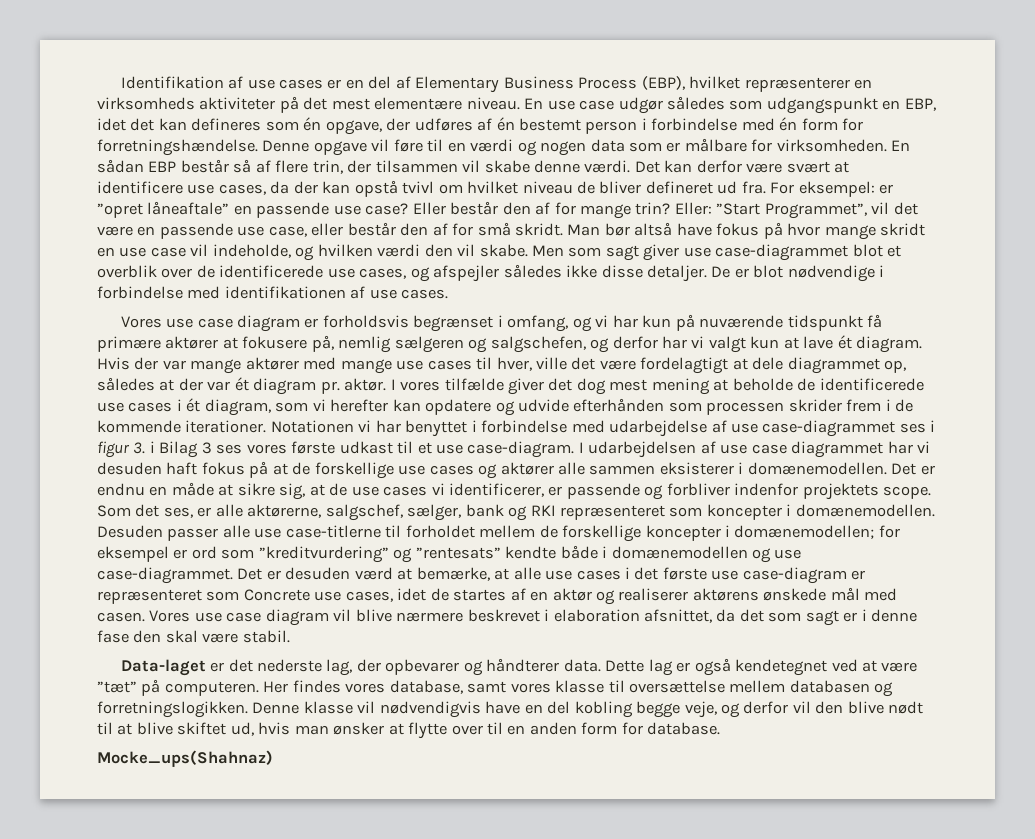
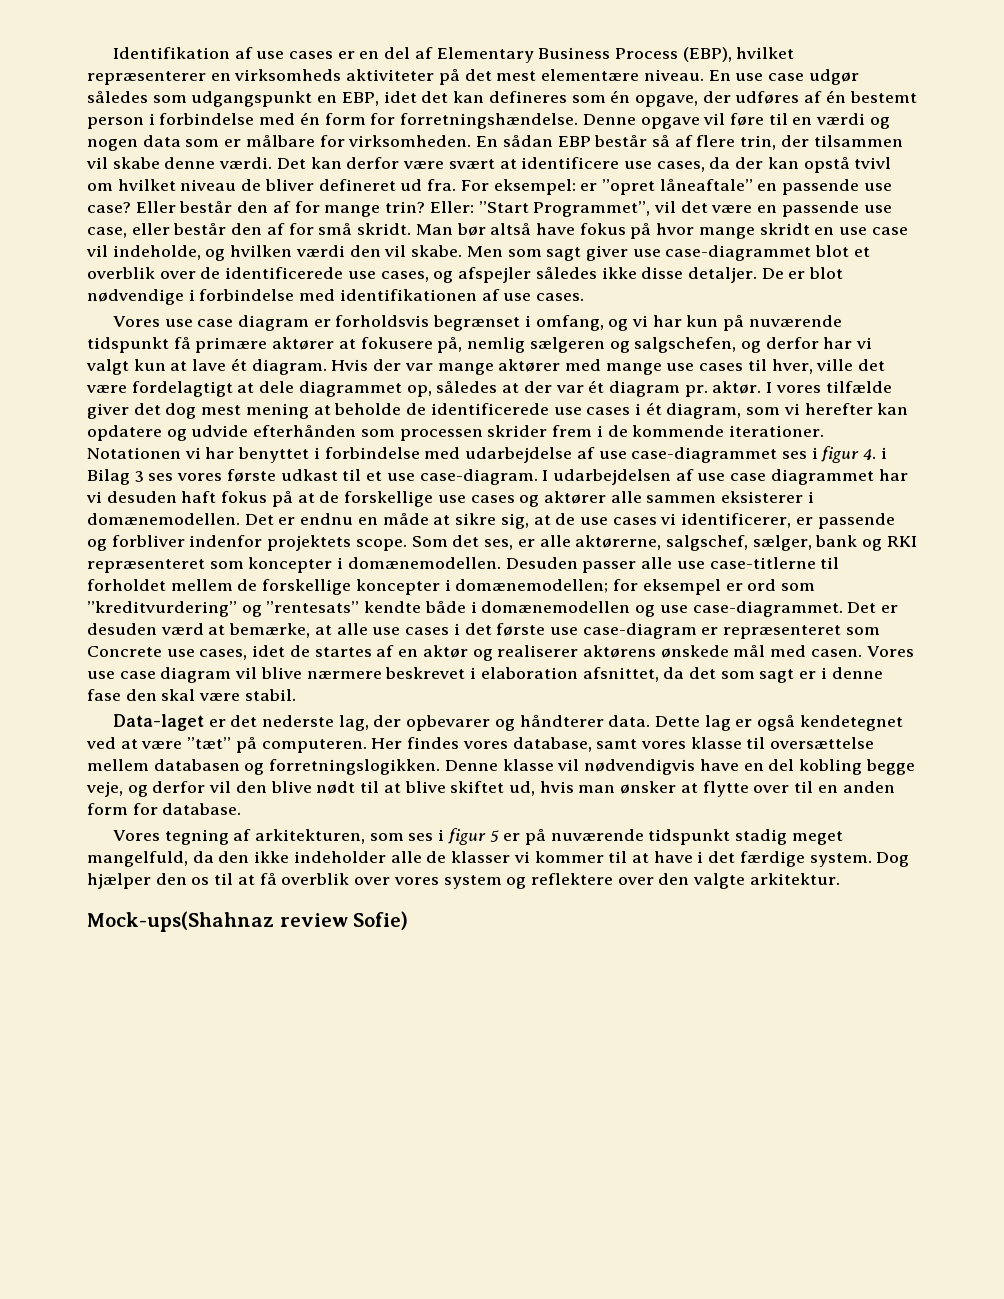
[133,442,146,454] 3. -> [863,448,877,460] 4.
[97,750,273,767] Mocke_ups(Shahnaz) -> [112,828,843,845] [87,851,910,867] [87,873,840,889] [87,911,409,932] Vores tegning af arkitekturen, som ses i figur 5 er på nuværende tidspunkt stadig meget mangelfuld, da den ikke indeholder alle de klasser vi kommer til at have i det færdige system. Dog hjælper den os til at få overblik over vores system og reflektere over den valgte arkitektur. // Mock-ups(Shahnaz review Sofie)

